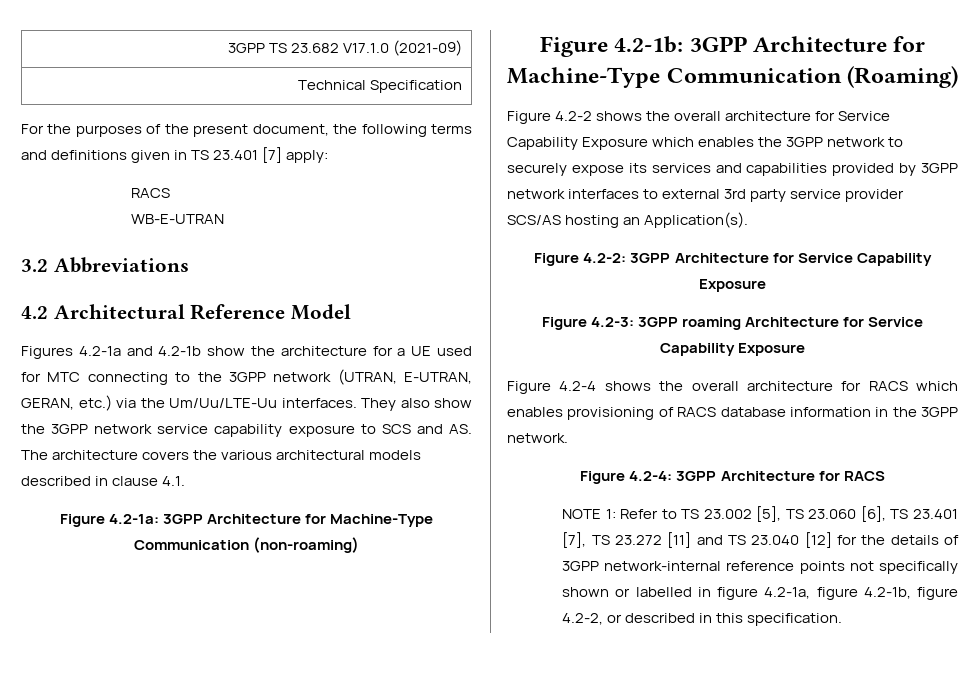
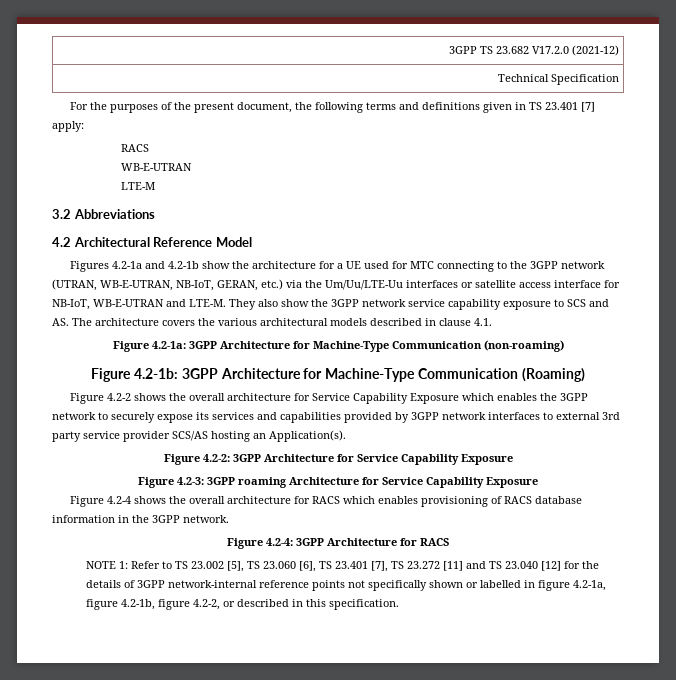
[343,40,463,56] V17.1.0 (2021-09) -> [531,45,619,56] V17.2.0 (2021-12)
(225, 219) none -> [120,182,155,190] // LTE-M
[404,372,472,384] E-UTRAN, -> [100,280,214,291] WB-E-UTRAN, NB-IoT,
[281,398,357,408] interfaces. -> [406,280,620,288] [52,299,226,310] interfaces or satellite access interface for NB-IoT, WB-E-UTRAN and LTE-M.

